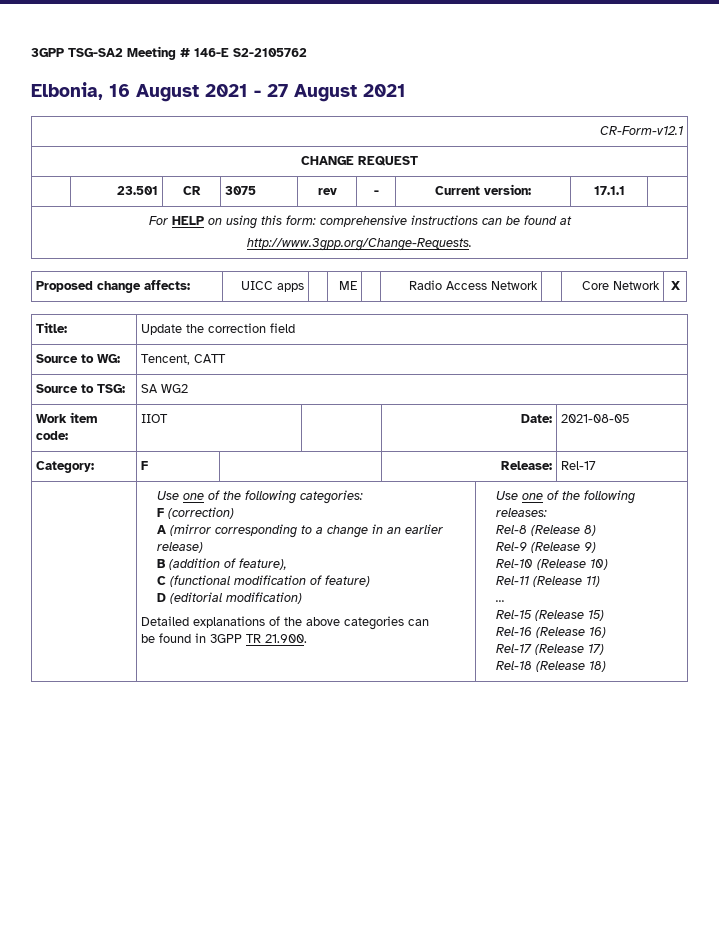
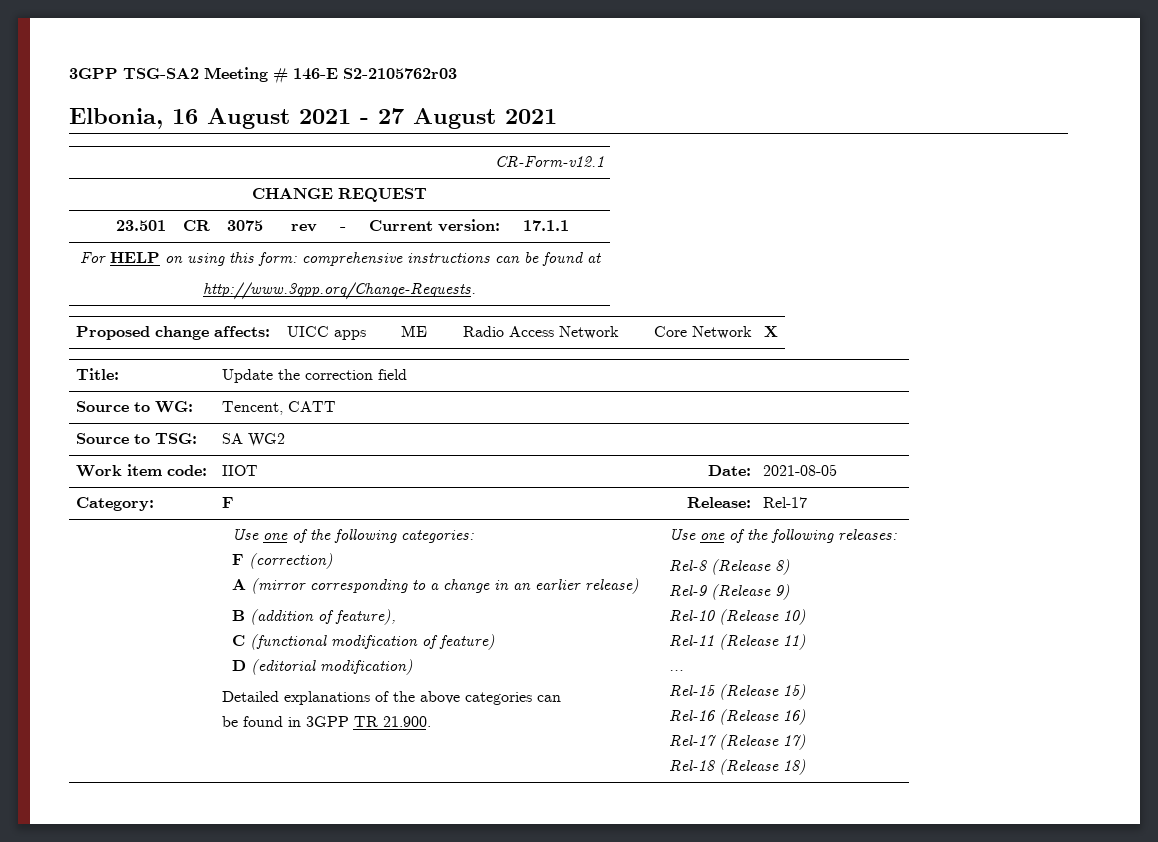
[233,48,307,57] S2-2105762 -> [343,68,457,79] S2-2105762r03

